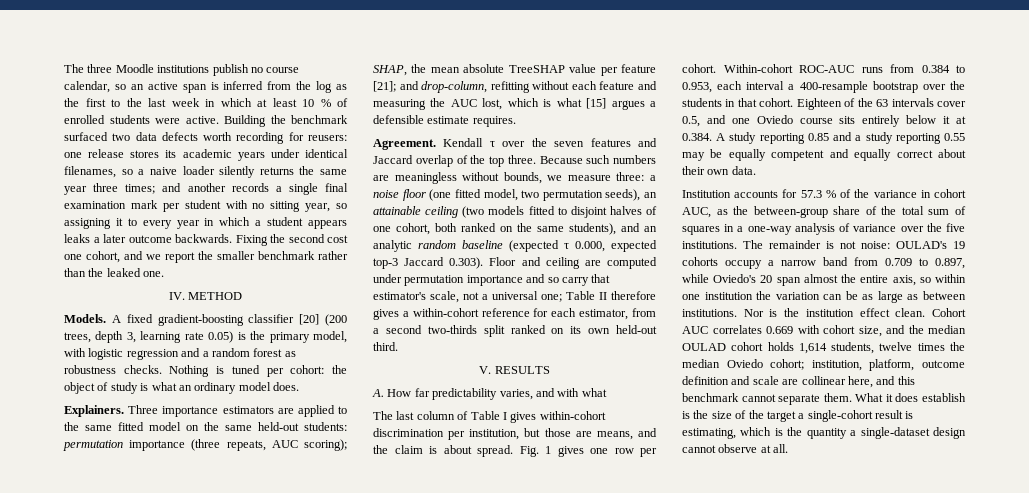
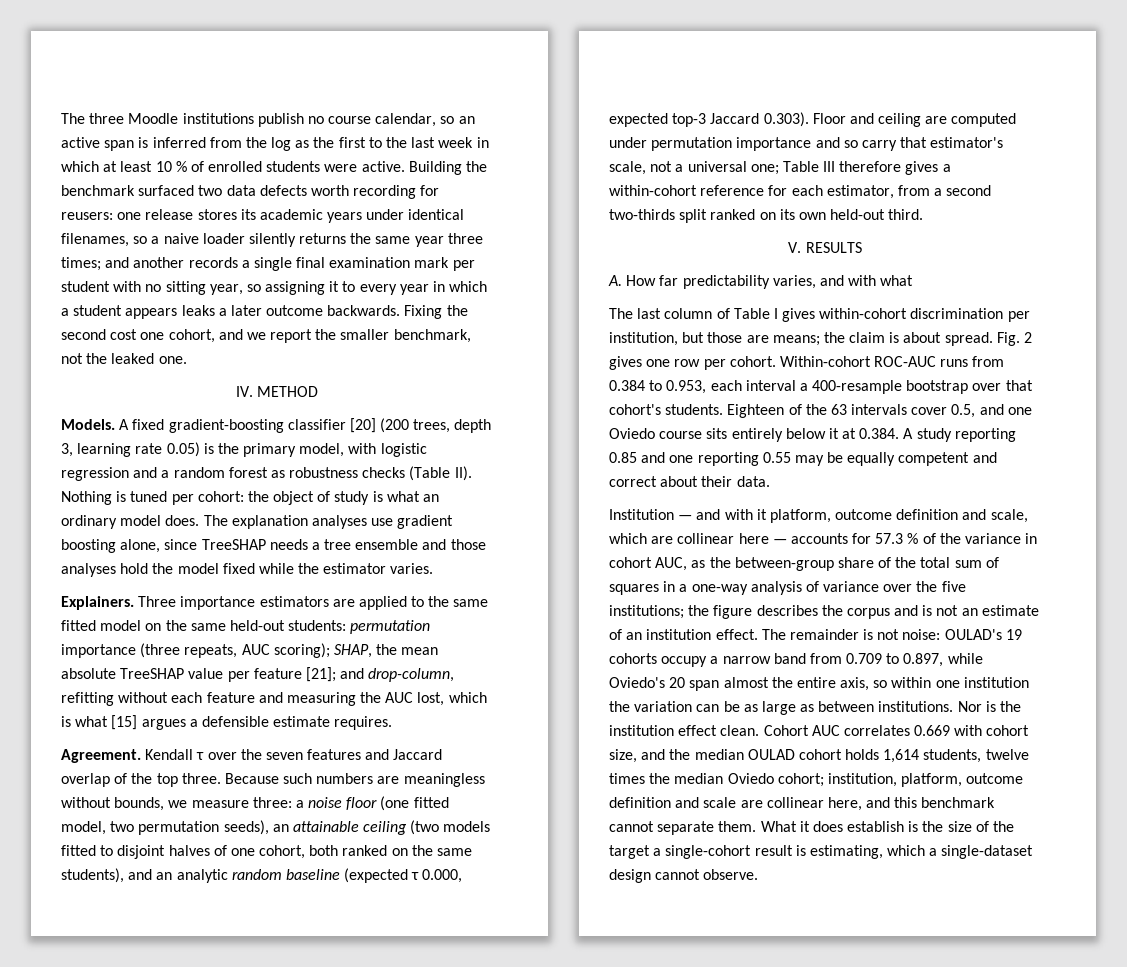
[258,251,348,260] [64,268,86,277] benchmark rather than -> [393,329,471,343] [61,353,83,364] benchmark, not
[123,365,162,374] checks. -> [362,466,472,481] checks (Table II).
(299, 386) none -> [203,515,454,529] [61,539,486,553] [61,563,434,577] The explanation analyses use gradient boosting alone, since TreeSHAP needs a tree ensemble and those analyses hold the model fixed while the estimator varies.
[599,292,607,300] II -> [823,161,836,172] III
[596,428,657,440] means, and -> [772,335,820,346] means;
[545,446,551,454] 1 -> [1024,332,1033,343] 2
[950,81,965,90] [682,98,794,107] the students in that cohort. -> [1005,380,1033,391] [609,404,724,415] that cohort's students.
[855,132,893,144] a study -> [669,455,694,463] one
[854,149,892,161] equally -> (997, 457) none
[707,169,730,175] own -> (733, 481) none
(731, 194) none -> [678,509,1028,523] [609,533,787,544] — and with it platform, outcome definition and scale, which are collinear here —
[682,241,737,249] institutions. -> [609,605,1039,619] [609,629,758,640] institutions; the figure describes the corpus and is not an estimate of an institution effect.
[774,427,847,439] is the quantity -> (926, 850) none
[718,444,789,453] observe at all. -> [703,869,759,880] observe.

